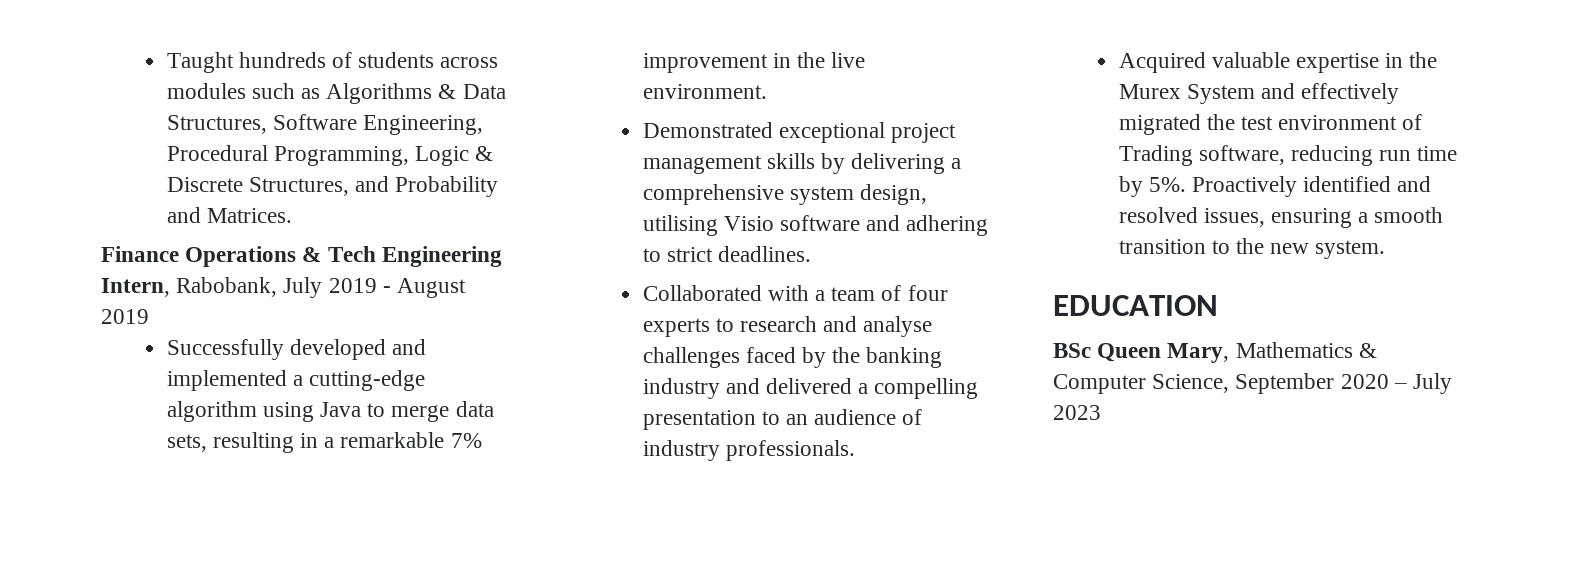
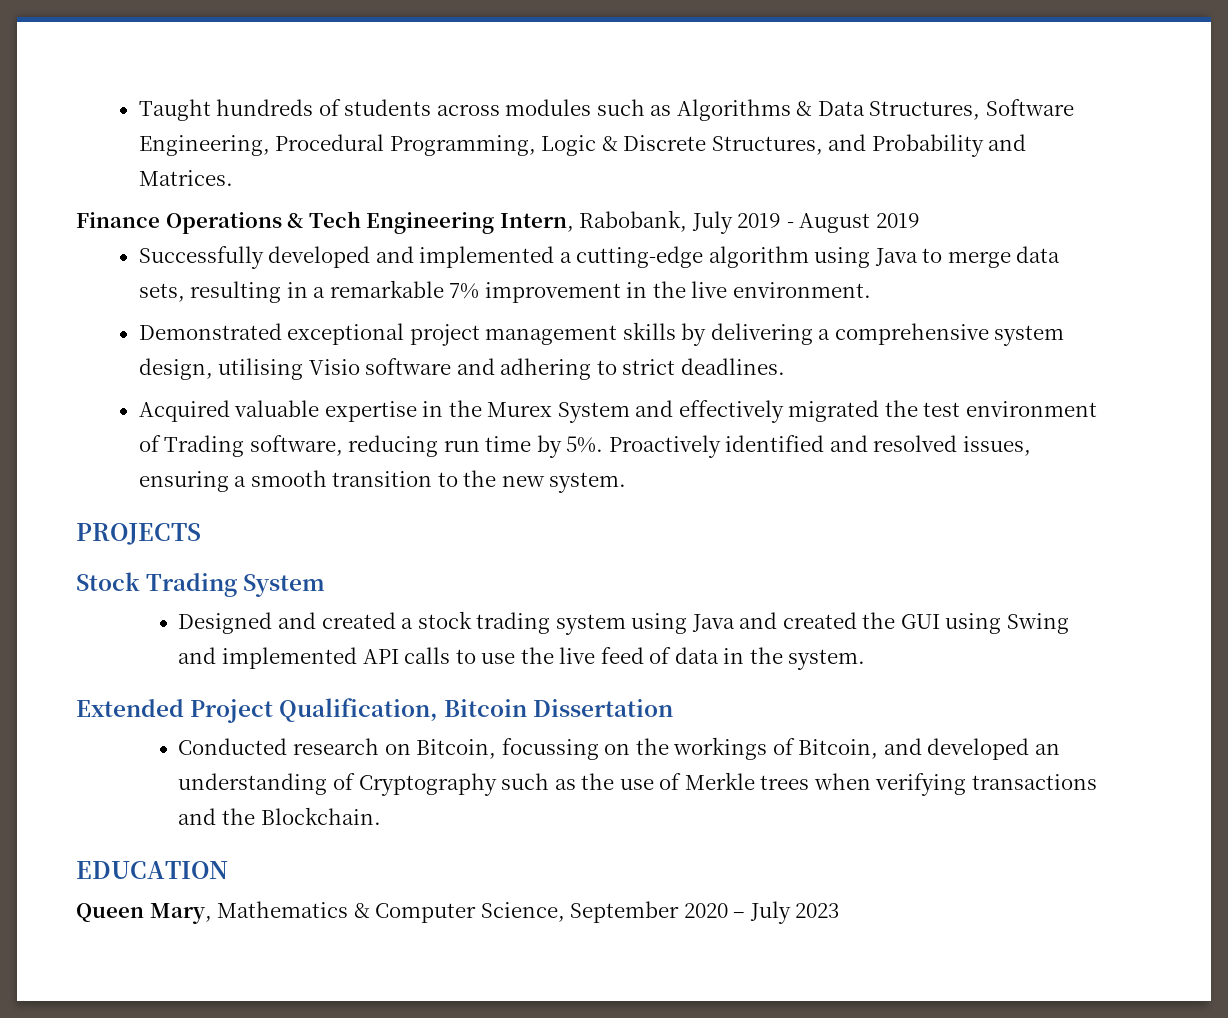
[642,285,948,301] [642,316,933,337] [642,347,943,368] [642,378,979,399] [642,409,923,430] [642,440,855,461] // Collaborated with a team of four experts to research and analyse challenges faced by the banking industry and delivered a compelling presentation to an audience of industry professionals. -> (785, 366) none
(1386, 249) none -> [76,523,201,545] [76,572,326,597] [178,611,1069,635] [178,647,866,670] [76,698,674,723] [178,737,1060,760] [178,772,1097,796] [178,807,381,825] // PROJECTS // Stock Trading System // Designed and created a stock trading system using Java and created the GUI using Swing and implemented API calls to use the live feed of data in the system. // Extended Project Qualification, Bitcoin Dissertation // Conducted research on Bitcoin, focussing on the workings of Bitcoin, and developed an understanding of Cryptography such as the use of Merkle trees when verifying transactions and the Blockchain.
[1053,343,1091,358] BSc -> (228, 870) none

